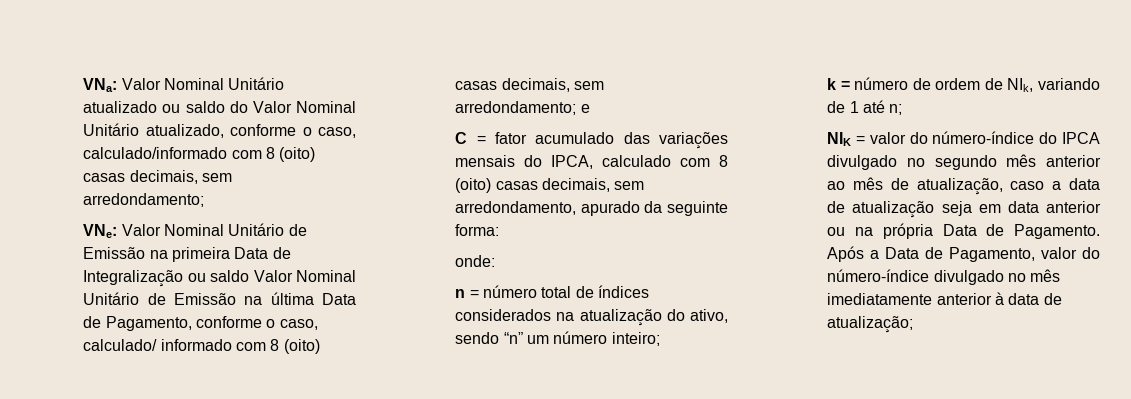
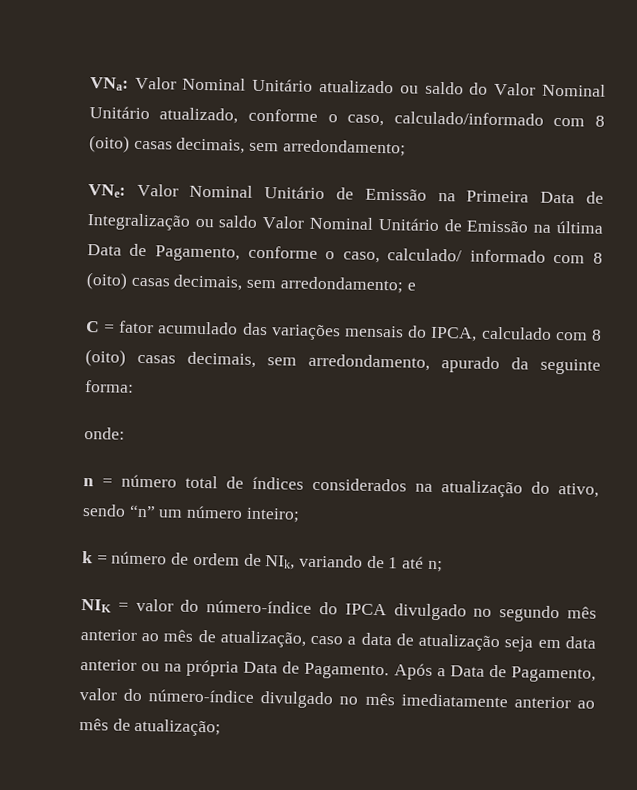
[171,247,230,262] primeira -> [466,190,530,203] Primeira
[994,292,1040,305] à data -> [576,700,595,709] [78,717,109,731] ao mês

